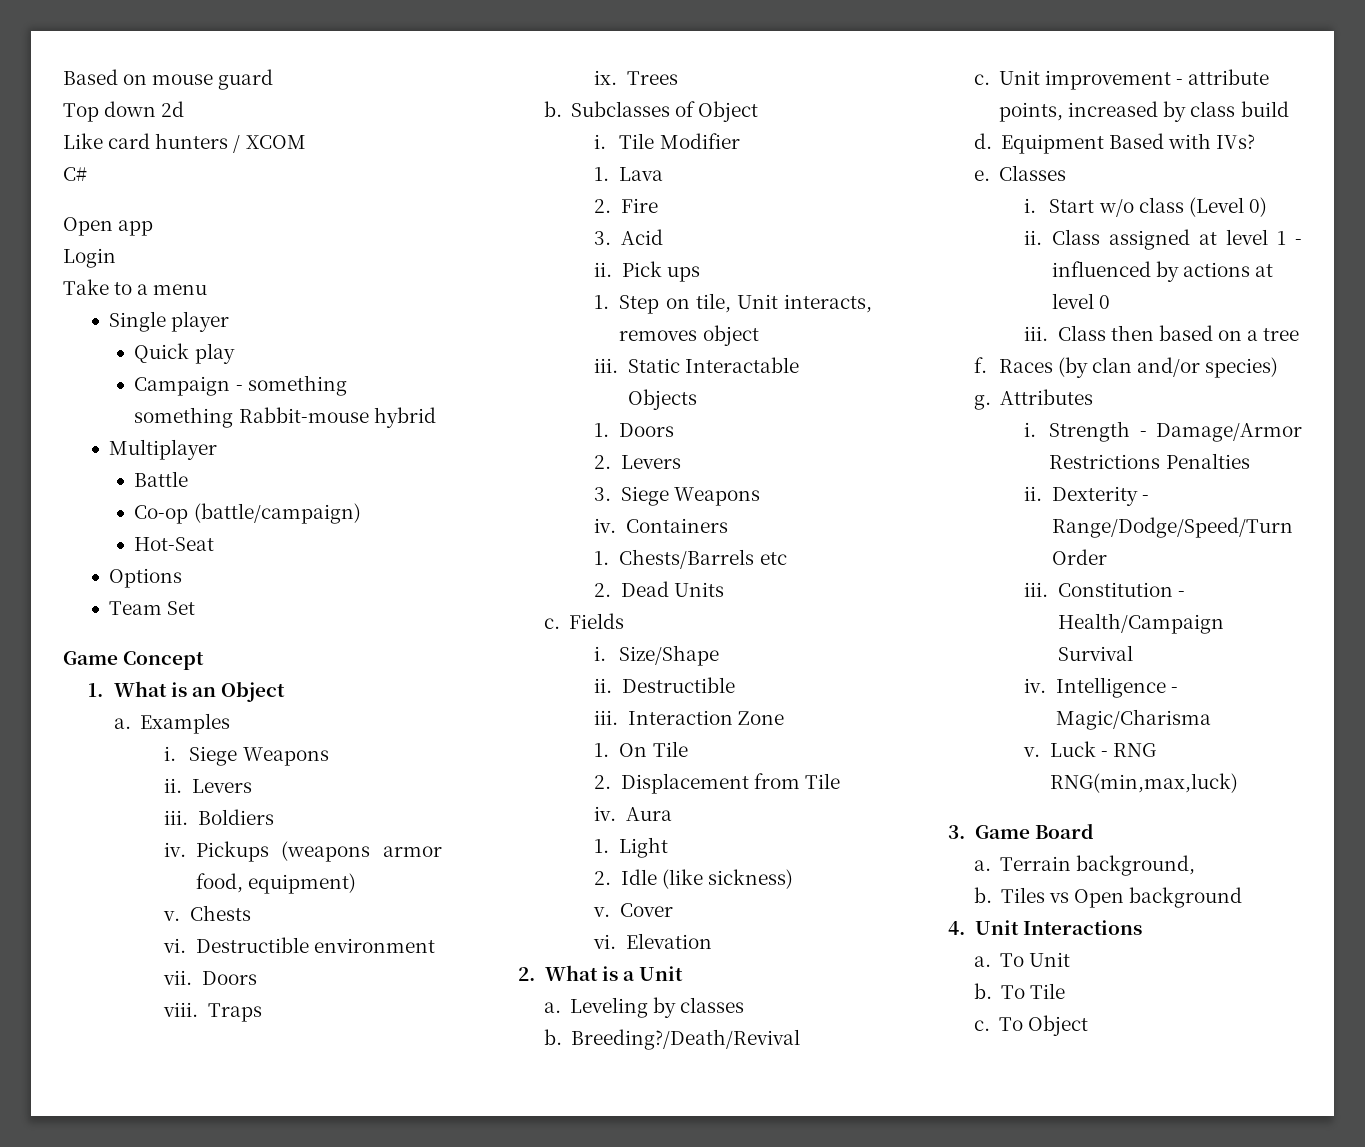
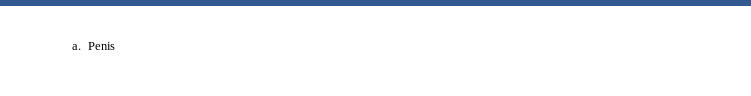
[63,69,274,90] [63,101,185,122] [63,133,306,153] [63,167,87,181] [63,217,154,236] [63,248,116,268] [63,279,208,295] [109,311,230,332] [134,343,235,364] [134,375,347,396] [134,407,436,428] [109,439,218,460] [134,471,189,487] [134,503,361,524] [134,537,215,551] [109,568,183,588] [109,601,196,615] [63,651,205,670] [88,681,285,702] [113,713,231,734] [164,746,329,766] [164,778,252,793] [164,809,274,825] [164,841,442,862] [195,873,356,894] [163,905,251,921] [163,937,435,953] [163,970,257,985] [163,1002,262,1022] [594,70,678,85] [543,101,759,122] [594,133,740,149] [594,167,664,181] [594,198,658,213] [594,229,663,245] [594,261,700,282] [594,293,872,314] [619,325,759,346] [594,357,799,373] [627,389,697,410] [594,423,675,437] [594,455,681,469] [594,486,760,506] [594,518,728,533] [594,549,787,569] [594,581,724,597] [543,613,625,629] [594,645,720,666] [594,677,735,693] [594,710,784,725] [594,741,688,757] [594,773,840,794] [594,806,672,821] [594,837,669,858] [594,869,793,889] [593,903,673,917] [593,933,712,949] [518,965,684,981] [543,997,745,1018] [543,1029,801,1050] [973,69,1270,90] [999,101,1289,122] [973,133,1256,154] [973,165,1067,181] [1024,197,1267,217] [1024,229,1302,250] [1051,261,1273,282] [1051,293,1110,309] [1024,325,1300,341] [973,357,1279,378] [973,389,1094,410] [1024,421,1302,442] [1049,453,1250,469] [1024,486,1149,506] [1051,517,1293,538] [1051,549,1107,565] [1024,582,1185,597] [1057,613,1224,634] [1057,645,1133,661] [1024,677,1178,698] [1055,709,1211,730] [1023,741,1156,757] [1049,773,1238,793] [948,823,1094,839] [973,855,1196,876] [973,887,1243,908] [948,920,1142,935] [973,952,1071,967] [973,983,1066,999] [973,1015,1089,1036] Based on mouse guard // Top down 2d // Like card hunters / XCOM // C# // Open app // Login // Take to a menu // Single player // Quick play // Campaign - something something Rabbit-mouse hybrid // Multiplayer // Battle // Co-op (battle/campaign) // Hot-Seat // Options // Team Set // Game Concept // 1. What is an Object // a. Examples // i. Siege Weapons // ii. Levers // iii. Boldiers // iv. Pickups (weapons armor food, equipment) // v. Chests // vi. Destructible environment // vii. Doors // viii. Traps // ix. Trees // b. Subclasses of Object // i. Tile Modifier // 1. Lava // 2. Fire // 3. Acid // ii. Pick ups // 1. Step on tile, Unit interacts, removes object // iii. Static Interactable Objects // 1. Doors // 2. Levers // 3. Siege Weapons // iv. Containers // 1. Chests/Barrels etc // 2. Dead Units // c. Fields // i. Size/Shape // ii. Destructible // iii. Interaction Zone // 1. On Tile // 2. Displacement from Tile // iv. Aura // 1. Light // 2. Idle (like sickness) // v. Cover // vi. Elevation // 2. What is a Unit // a. Leveling by classes // b. Breeding?/Death/Revival // c. Unit improvement - attribute points, increased by class build // d. Equipment Based with IVs? // e. Classes // i. Start w/o class (Level 0) // ii. Class assigned at level 1 - influenced by actions at level 0 // iii. Class then based on a tree // f. Races (by clan and/or species) // g. Attributes // i. Strength - Damage/Armor Restrictions Penalties // ii. Dexterity - Range/Dodge/Speed/Turn Order // iii. Constitution - Health/Campaign Survival // iv. Intelligence - Magic/Charisma // v. Luck - RNG RNG(min,max,luck) // 3. Game Board // a. Terrain background, // b. Tiles vs Open background // 4. Unit Interactions // a. To Unit // b. To Tile // c. To Object -> [72,42,115,50] a. Penis

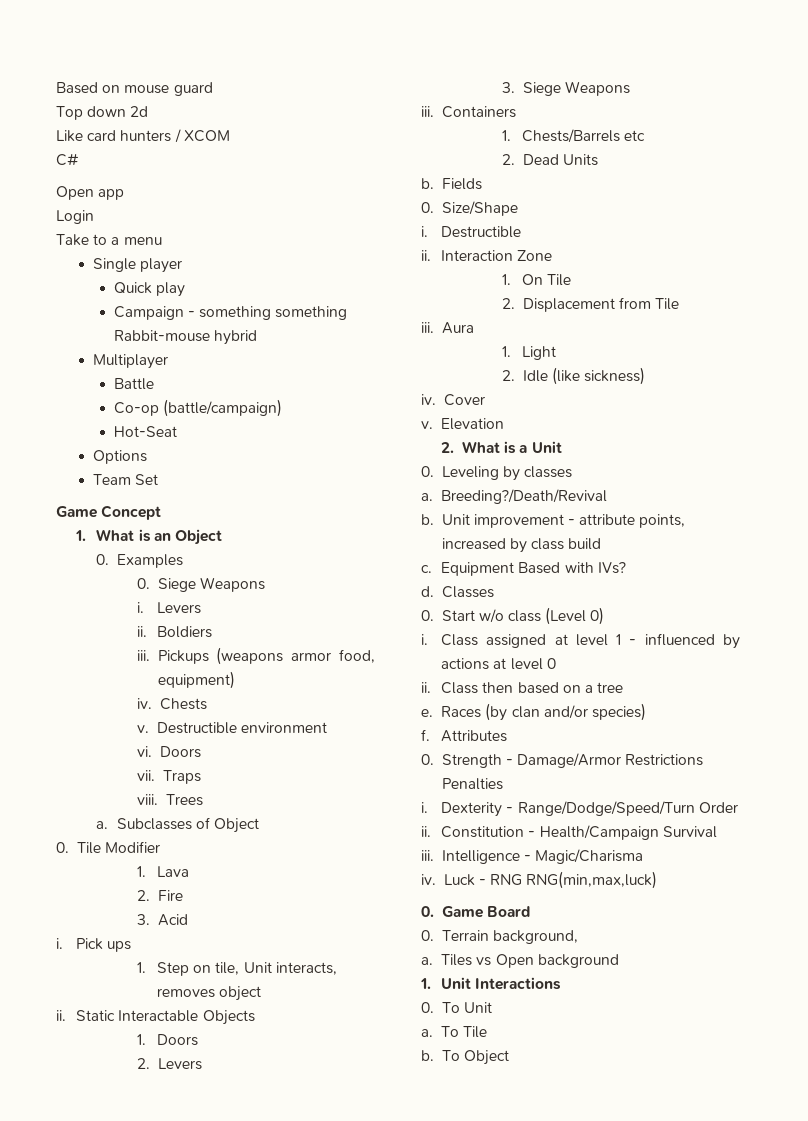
[72,42,115,50] a. Penis -> [56,82,213,96] [56,106,149,120] [56,129,230,143] [56,153,79,166] [56,186,125,200] [56,210,94,224] [56,234,162,246] [93,258,183,273] [113,282,185,297] [113,306,348,320] [113,330,257,345] [93,354,169,369] [113,378,154,390] [113,399,282,417] [113,426,177,437] [93,450,148,464] [93,474,159,485] [56,505,162,520] [75,529,222,545] [96,554,184,568] [136,577,265,592] [136,602,202,614] [136,626,213,638] [136,647,375,665] [157,671,235,689] [136,698,207,710] [136,722,328,734] [136,746,201,758] [136,770,201,784] [136,794,203,806] [96,817,260,833] [56,841,160,854] [136,866,190,877] [136,890,183,901] [136,914,188,926] [56,938,132,952] [136,962,337,976] [157,986,262,1001] [56,1010,255,1025] [136,1034,199,1046] [136,1058,202,1070] [501,81,630,96] [421,106,516,118] [501,129,646,143] [501,154,598,166] [421,178,482,190] [421,201,518,216] [421,226,522,238] [421,250,553,261] [501,274,572,286] [501,297,680,312] [421,322,474,334] [501,346,557,360] [501,367,646,385] [421,394,485,406] [421,418,505,430] [441,441,562,454] [421,466,573,481] [421,489,608,504] [421,514,686,528] [441,538,602,553] [421,562,626,576] [421,586,494,598] [421,607,605,625] [421,633,740,649] [441,658,556,670] [421,682,624,694] [421,703,646,721] [421,729,508,742] [421,753,704,768] [441,778,503,790] [421,801,738,817] [421,825,717,840] [421,849,644,864] [421,871,658,889] [421,906,530,918] [421,930,578,944] [421,954,619,968] [420,977,562,990] [421,1002,492,1013] [421,1026,488,1038] [421,1050,509,1065] Based on mouse guard // Top down 2d // Like card hunters / XCOM // C# // Open app // Login // Take to a menu // Single player // Quick play // Campaign - something something Rabbit-mouse hybrid // Multiplayer // Battle // Co-op (battle/campaign) // Hot-Seat // Options // Team Set // Game Concept // 1. What is an Object // 0. Examples // 0. Siege Weapons // i. Levers // ii. Boldiers // iii. Pickups (weapons armor food, equipment) // iv. Chests // v. Destructible environment // vi. Doors // vii. Traps // viii. Trees // a. Subclasses of Object // 0. Tile Modifier // 1. Lava // 2. Fire // 3. Acid // i. Pick ups // 1. Step on tile, Unit interacts, removes object // ii. Static Interactable Objects // 1. Doors // 2. Levers // 3. Siege Weapons // iii. Containers // 1. Chests/Barrels etc // 2. Dead Units // b. Fields // 0. Size/Shape // i. Destructible // ii. Interaction Zone // 1. On Tile // 2. Displacement from Tile // iii. Aura // 1. Light // 2. Idle (like sickness) // iv. Cover // v. Elevation // 2. What is a Unit // 0. Leveling by classes // a. Breeding?/Death/Revival // b. Unit improvement - attribute points, increased by class build // c. Equipment Based with IVs? // d. Classes // 0. Start w/o class (Level 0) // i. Class assigned at level 1 - influenced by actions at level 0 // ii. Class then based on a tree // e. Races (by clan and/or species) // f. Attributes // 0. Strength - Damage/Armor Restrictions Penalties // i. Dexterity - Range/Dodge/Speed/Turn Order // ii. Constitution - Health/Campaign Survival // iii. Intelligence - Magic/Charisma // iv. Luck - RNG RNG(min,max,luck) // 0. Game Board // 0. Terrain background, // a. Tiles vs Open background // 1. Unit Interactions // 0. To Unit // a. To Tile // b. To Object

